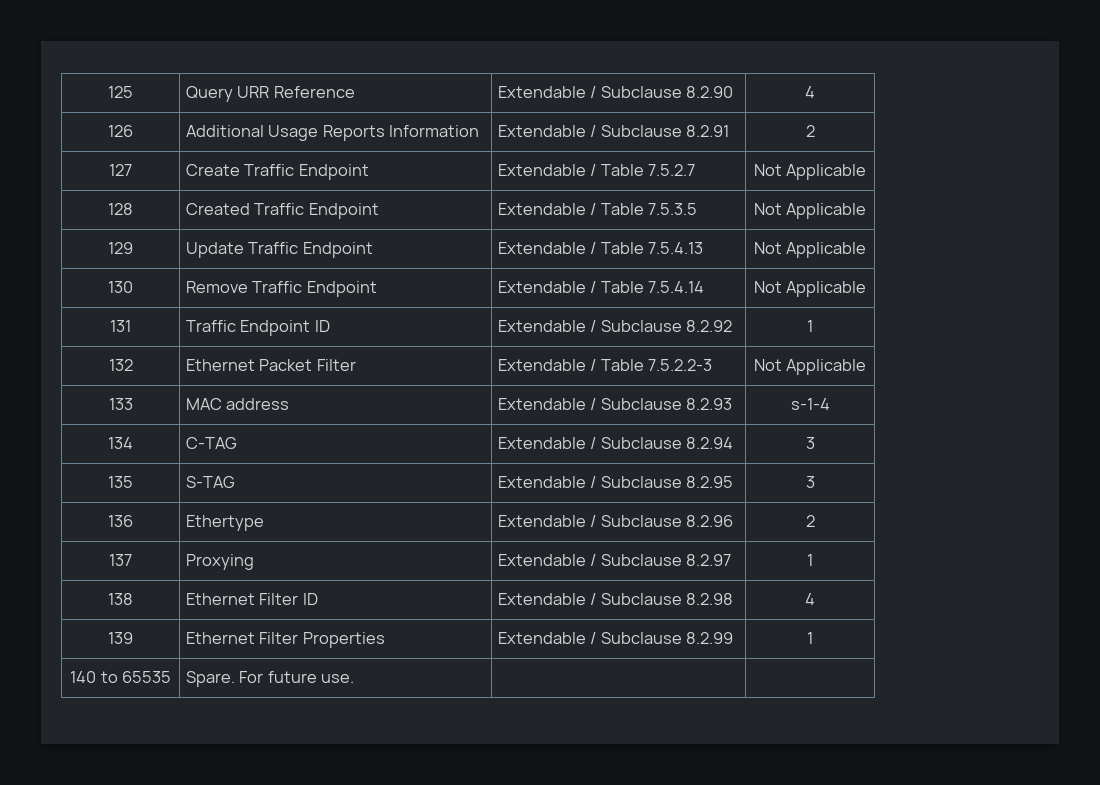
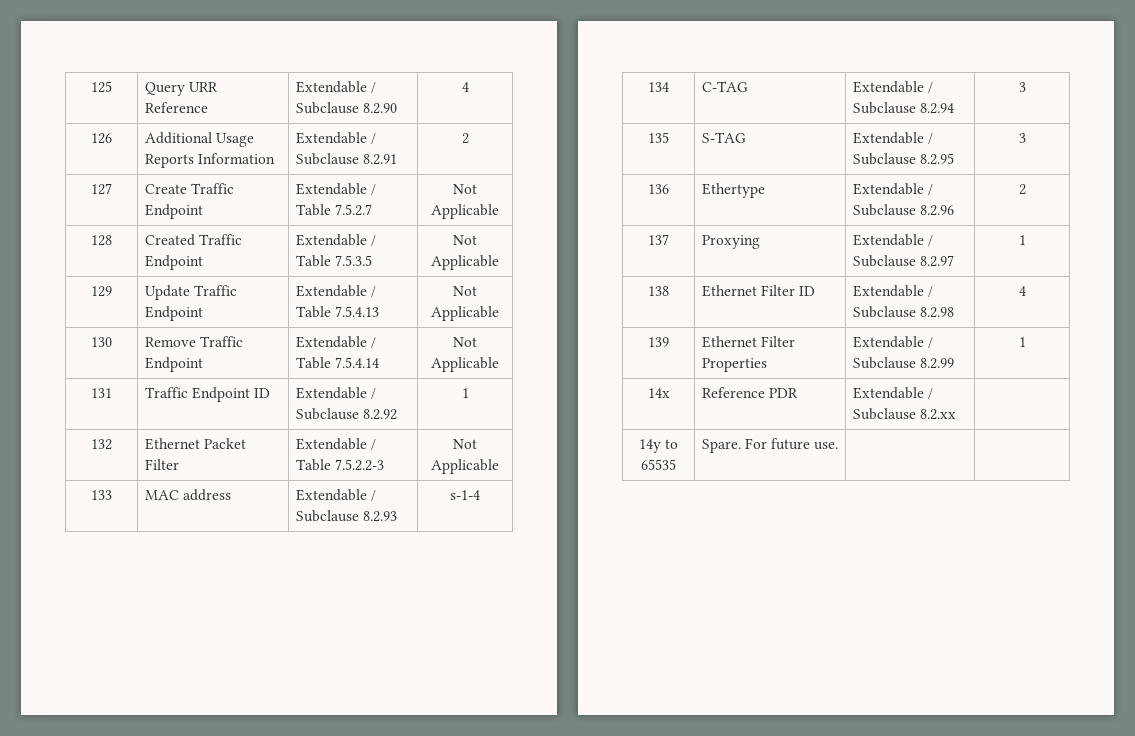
[70,671,97,683] 140 -> [647,388,670,398] [701,387,798,398] [852,387,933,399] [852,408,956,420] [638,439,661,453] 14x | Reference PDR | Extendable / Subclause 8.2.xx | // 14y

